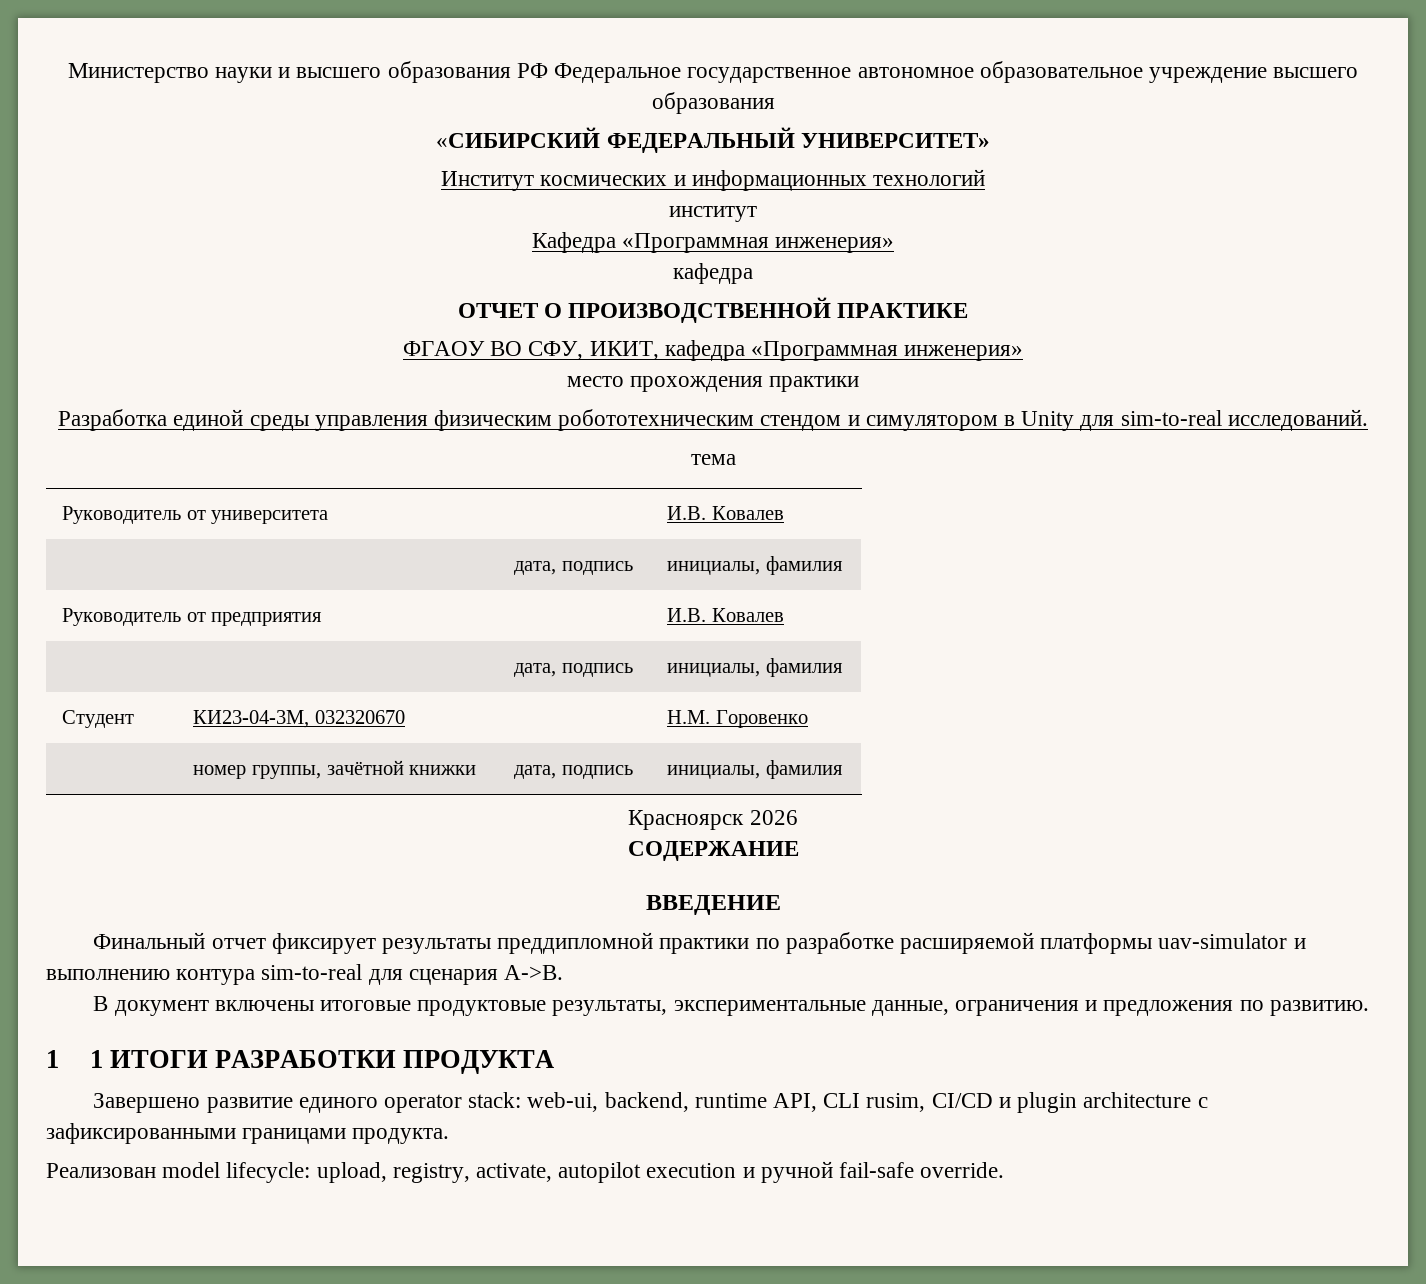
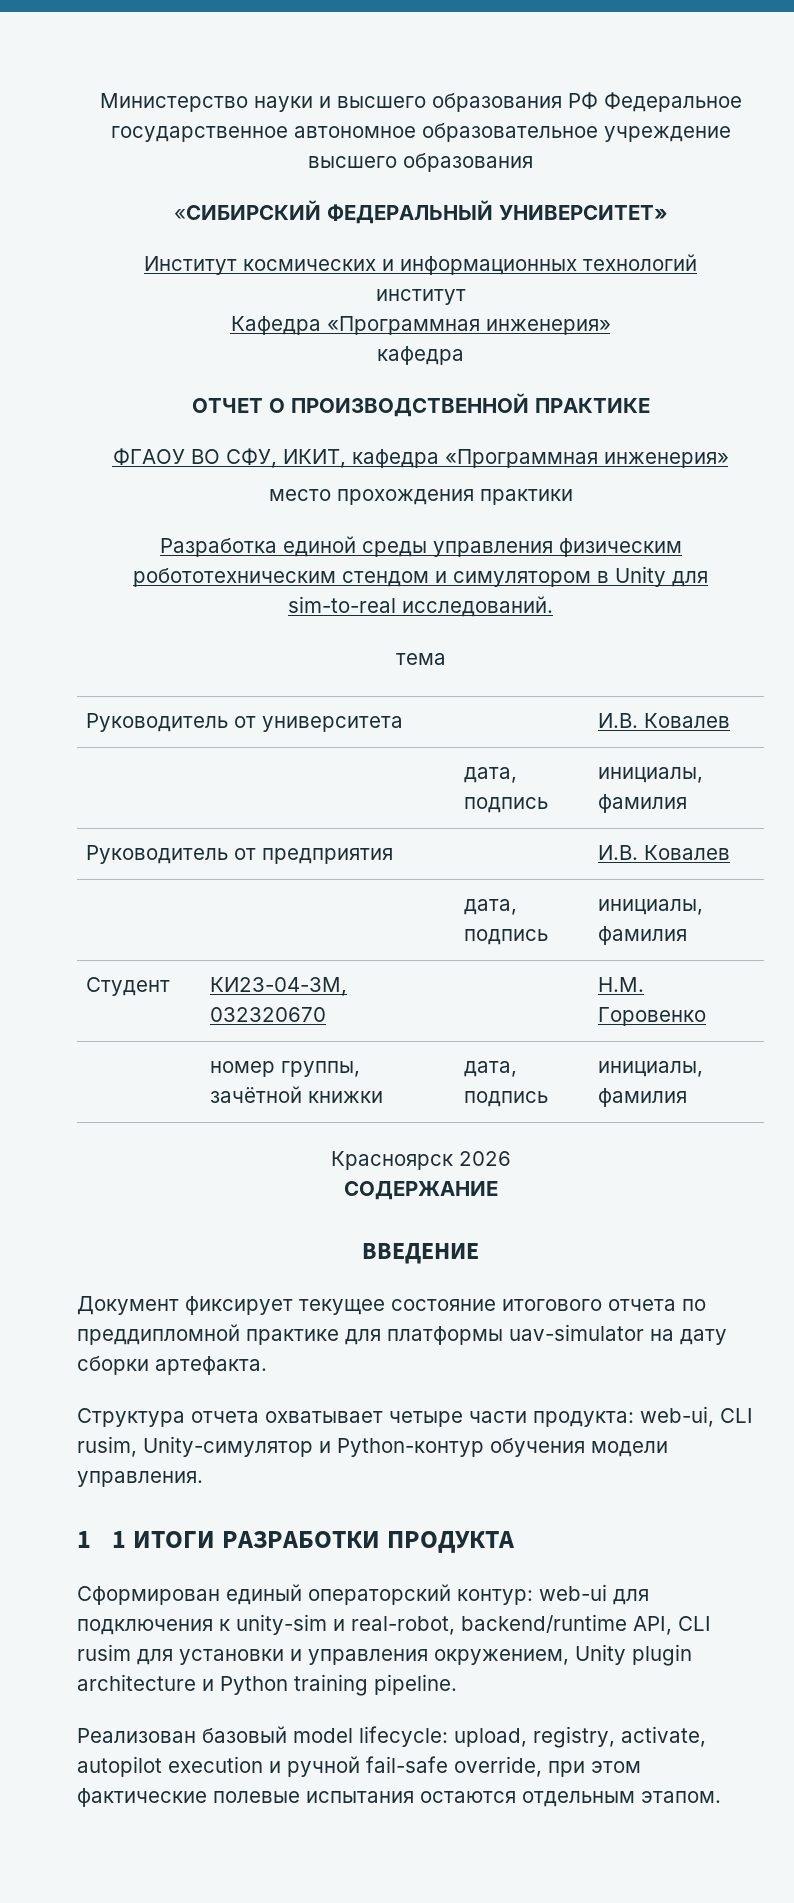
[93,932,1306,954] [46,964,564,985] [93,996,1369,1016] Финальный отчет фиксирует результаты преддипломной практики по разработке расширяемой платформы uav-simulator и выполнению контура sim-to-real для сценария A->B. // В документ включены итоговые продуктовые результаты, экспериментальные данные, ограничения и предложения по развитию. -> [77,1296,706,1315] [77,1324,727,1345] [77,1356,267,1375] [77,1406,753,1427] [77,1436,668,1457] [77,1471,203,1487] Документ фиксирует текущее состояние итогового отчета по преддипломной практике для платформы uav-simulator на дату сборки артефакта. // Структура отчета охватывает четыре части продукта: web-ui, CLI rusim, Unity-симулятор и Python-контур обучения модели управления.
[93,1092,1208,1113] [46,1123,450,1144] Завершено развитие единого operator stack: web-ui, backend, runtime API, CLI rusim, CI/CD и plugin architecture с зафиксированными границами продукта. -> [77,1584,649,1605] [77,1614,711,1635] [77,1644,692,1666] [77,1674,457,1696] Сформирован единый операторский контур: web-ui для подключения к unity-sim и real-robot, backend/runtime API, CLI rusim для установки и управления окружением, Unity plugin architecture и Python training pipeline.
(156, 1170) none -> [202,1726,287,1743] базовый
[920,1162,1005,1178] override. -> [454,1756,641,1777] [77,1788,721,1807] override, при этом фактические полевые испытания остаются отдельным этапом.

